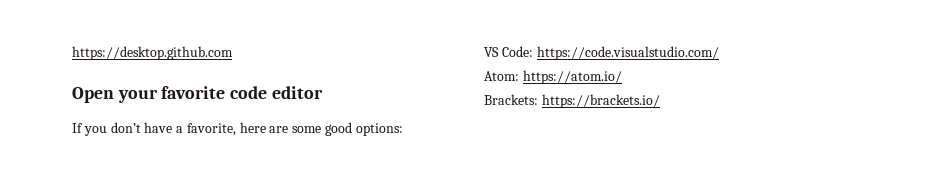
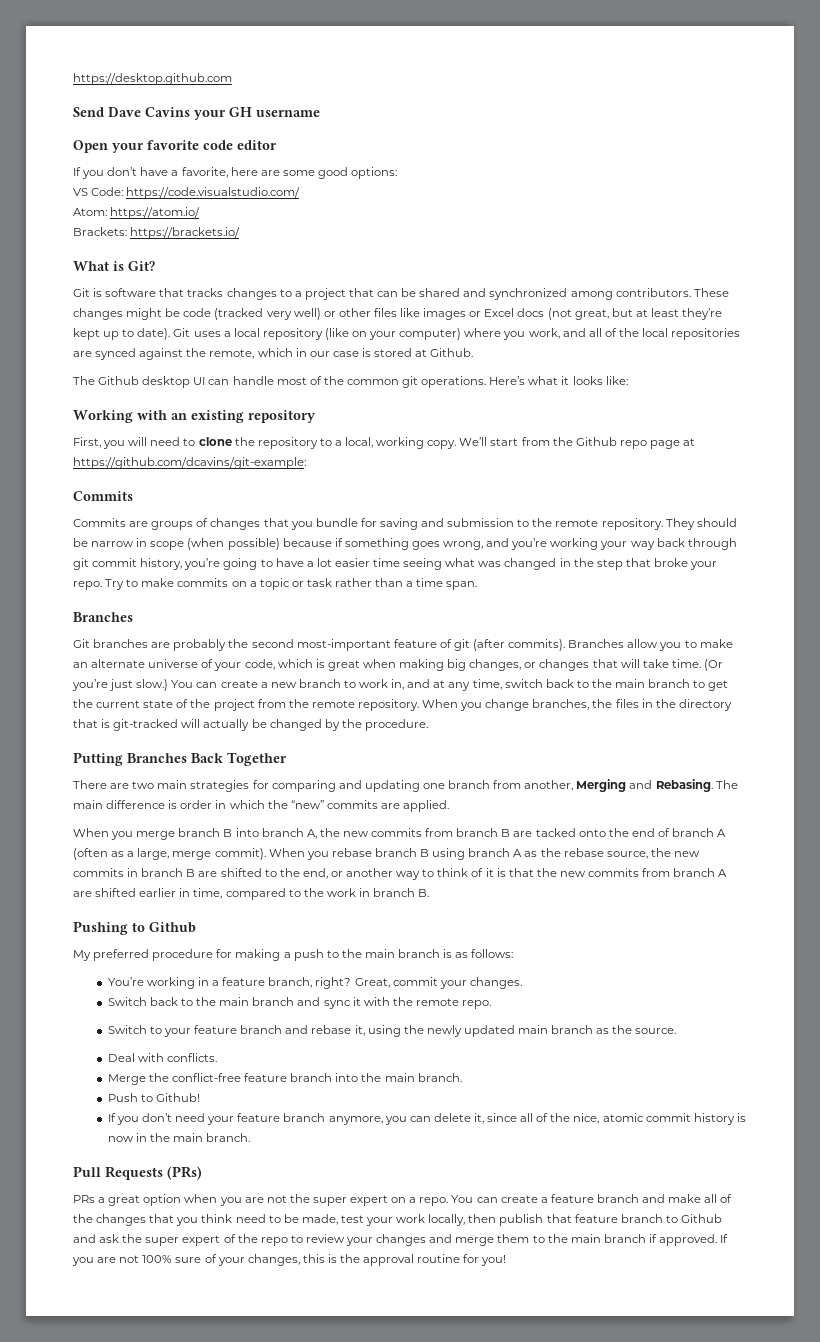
(233, 53) none -> [73,107,320,120] // Send Dave Cavins your GH username
(660, 101) none -> [73,261,155,271] [73,288,729,300] [73,308,723,320] [73,328,741,340] [73,348,474,360] [73,376,628,388] [73,410,316,423] [73,437,696,449] [73,457,306,469] [73,491,133,501] [73,518,737,530] [73,538,737,550] [73,558,718,570] [73,578,478,590] [73,612,133,622] [73,639,733,651] [73,659,723,671] [72,679,729,691] [73,699,732,711] [73,719,428,731] [73,752,287,766] [73,779,738,792] [73,800,450,812] [73,828,727,840] [73,848,700,860] [73,868,728,880] [73,888,430,900] [73,921,196,935] [73,949,514,961] [107,977,522,989] [107,997,492,1009] [107,1025,677,1037] [107,1053,217,1062] [107,1073,462,1085] [107,1093,200,1102] [107,1113,746,1125] [107,1133,251,1142] [73,1166,202,1180] [73,1194,733,1206] [73,1214,722,1226] [73,1234,729,1246] [72,1254,507,1266] // What is Git? // Git is software that tracks changes to a project that can be shared and synchronized among contributors. These changes might be code (tracked very well) or other files like images or Excel docs (not great, but at least they’re kept up to date). Git uses a local repository (like on your computer) where you work, and all of the local repositories are synced against the remote, which in our case is stored at Github. // The Github desktop UI can handle most of the common git operations. Here’s what it looks like: // Working with an existing repository // First, you will need to clone the repository to a local, working copy. We’ll start from the Github repo page at https://github.com/dcavins/git-example: // Commits // Commits are groups of changes that you bundle for saving and submission to the remote repository. They should be narrow in scope (when possible) because if something goes wrong, and you’re working your way back through git commit history, you’re going to have a lot easier time seeing what was changed in the step that broke your repo. Try to make commits on a topic or task rather than a time span. // Branches // Git branches are probably the second most-important feature of git (after commits). Branches allow you to make an alternate universe of your code, which is great when making big changes, or changes that will take time. (Or you’re just slow.) You can create a new branch to work in, and at any time, switch back to the main branch to get the current state of the project from the remote repository. When you change branches, the files in the directory that is git-tracked will actually be changed by the procedure. // Putting Branches Back Together // There are two main strategies for comparing and updating one branch from another, Merging and Rebasing. The main difference is order in which the “new” commits are applied. // When you merge branch B into branch A, the new commits from branch B are tacked onto the end of branch A (often as a large, merge commit). When you rebase branch B using branch A as the rebase source, the new commits in branch B are shifted to the end, or another way to think of it is that the new commits from branch A are shifted earlier in time, compared to the work in branch B. // Pushing to Github // My preferred procedure for making a push to the main branch is as follows: // You’re working in a feature branch, right? Great, commit your changes. // Switch back to the main branch and sync it with the remote repo. // Switch to your feature branch and rebase it, using the newly updated main branch as the source. // Deal with conflicts. // Merge the conflict-free feature branch into the main branch. // Push to Github! // If you don’t need your feature branch anymore, you can delete it, since all of the nice, atomic commit history is now in the main branch. // Pull Requests (PRs) // PRs a great option when you are not the super expert on a repo. You can create a feature branch and make all of the changes that you think need to be made, test your work locally, then publish that feature branch to Github and ask the super expert of the repo to review your changes and merge them to the main branch if approved. If you are not 100% sure of your changes, this is the approval routine for you!

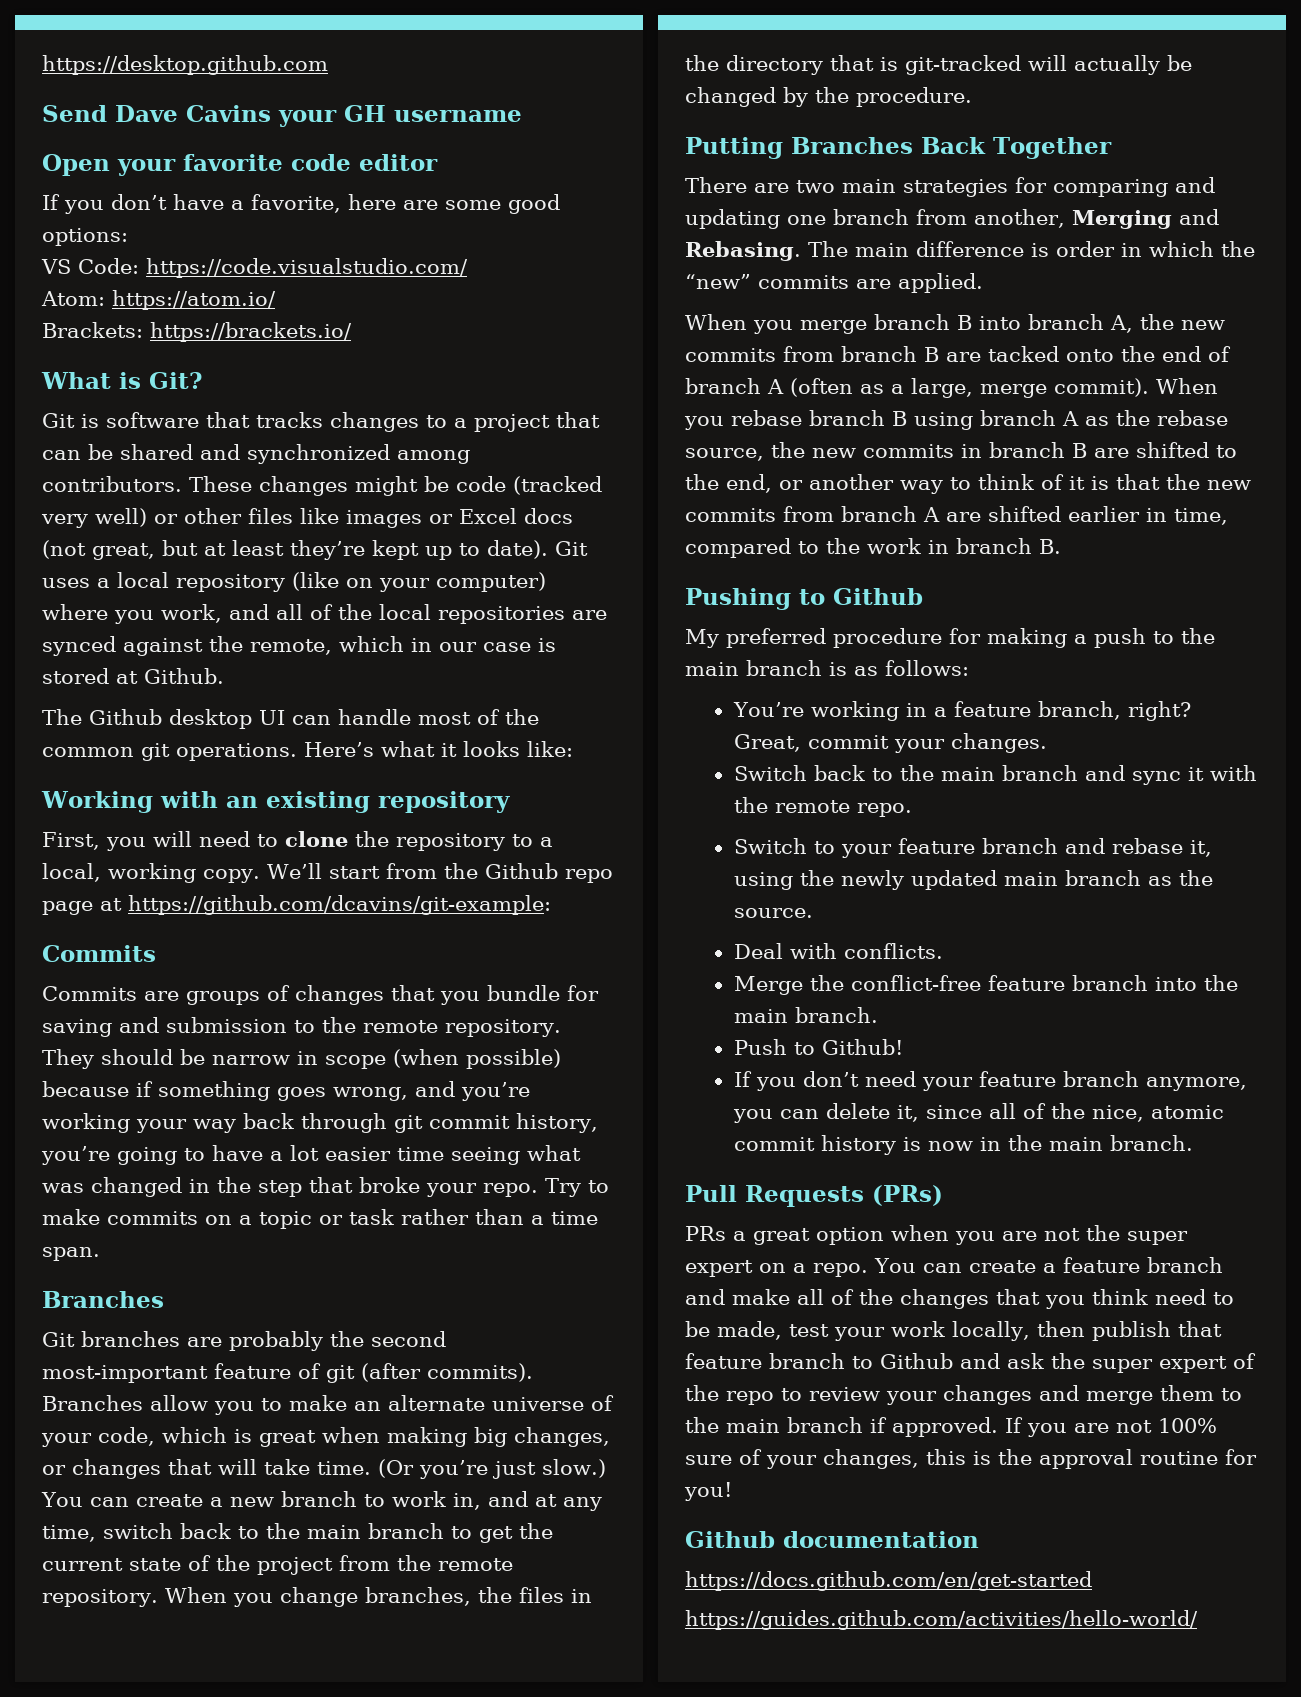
(507, 1260) none -> [685,1531,979,1548] [685,1571,1092,1591] [685,1610,1198,1630] // Github documentation // https://docs.github.com/en/get-started // https://guides.github.com/activities/hello-world/

